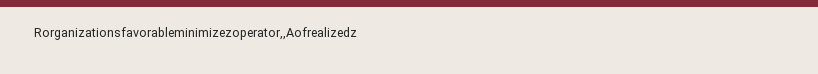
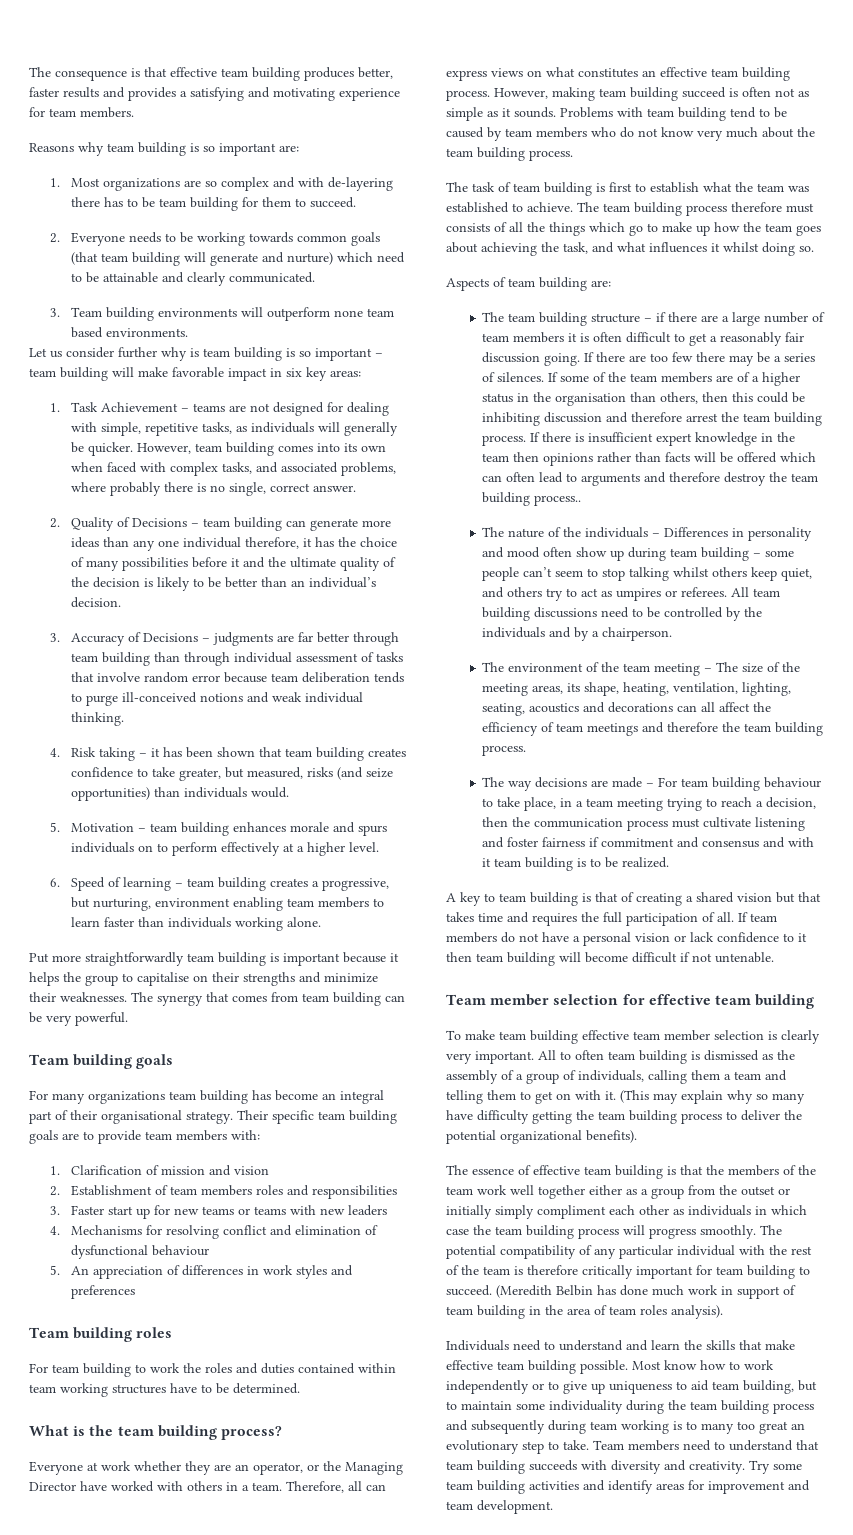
[34,27,357,40] Rorganizationsfavorableminimizezoperator,,Aofrealizedz -> [29,67,393,81] [29,87,400,101] [29,107,134,118] [29,142,299,156] [49,177,393,191] [70,197,356,211] [49,232,380,246] [70,252,405,266] [70,272,315,286] [49,307,394,321] [70,327,188,338] [29,347,383,361] [29,367,361,381] [49,402,389,416] [70,422,398,436] [70,442,386,456] [70,462,396,476] [70,482,356,496] [49,517,391,531] [70,537,397,551] [70,557,396,571] [70,577,376,591] [70,597,121,608] [49,632,399,646] [70,652,403,666] [70,672,404,683] [70,692,363,706] [70,712,124,726] [49,747,406,761] [70,767,393,781] [70,787,289,801] [49,822,387,836] [70,842,379,856] [49,877,389,891] [70,897,384,911] [70,917,321,931] [29,952,399,966] [29,972,378,986] [29,992,405,1006] [29,1012,128,1026] [29,1054,174,1069] [29,1090,384,1104] [29,1110,397,1124] [29,1130,260,1144] [49,1165,269,1176] [49,1185,397,1199] [49,1205,387,1219] [49,1225,378,1239] [70,1245,209,1259] [49,1265,353,1279] [70,1285,135,1299] [29,1327,173,1342] [29,1363,396,1377] [29,1383,300,1397] [29,1425,282,1440] [29,1461,403,1475] [29,1481,386,1493] [446,67,790,81] [446,87,809,101] [446,107,787,121] [446,127,815,141] [446,147,573,161] [446,182,809,196] [446,202,814,216] [446,222,821,236] [446,242,814,256] [446,277,611,291] [482,312,826,326] [482,332,805,346] [482,352,816,366] [482,372,801,386] [482,392,806,406] [482,412,823,426] [482,432,796,446] [482,452,817,466] [482,472,819,486] [482,492,582,506] [482,527,813,541] [482,547,795,561] [482,567,813,581] [482,587,781,601] [482,607,763,621] [482,627,673,641] [482,662,801,676] [482,682,792,696] [482,702,772,716] [482,722,824,736] [482,745,527,756] [482,777,822,791] [482,797,817,811] [482,817,806,831] [482,837,815,848] [482,857,670,871] [446,892,821,906] [446,912,777,926] [446,932,807,946] [446,952,774,966] [446,994,815,1009] [446,1030,820,1044] [446,1050,795,1064] [446,1070,787,1084] [446,1090,805,1104] [446,1110,802,1124] [446,1130,637,1144] [446,1165,816,1179] [446,1185,790,1199] [446,1205,807,1219] [446,1225,782,1239] [446,1245,812,1259] [446,1265,810,1279] [446,1285,796,1299] [446,1305,723,1319] [446,1340,795,1351] [446,1360,774,1374] [446,1380,817,1394] [446,1400,814,1414] [446,1420,805,1434] [446,1440,819,1454] [446,1460,802,1474] [446,1480,810,1494] [446,1500,553,1514] The consequence is that effective team building produces better, faster results and provides a satisfying and motivating experience for team members. // Reasons why team building is so important are: // 1. Most organizations are so complex and with de-layering there has to be team building for them to succeed. // 2. Everyone needs to be working towards common goals (that team building will generate and nurture) which need to be attainable and clearly communicated. // 3. Team building environments will outperform none team based environments. // Let us consider further why is team building is so important – team building will make favorable impact in six key areas: // 1. Task Achievement – teams are not designed for dealing with simple, repetitive tasks, as individuals will generally be quicker. However, team building comes into its own when faced with complex tasks, and associated problems, where probably there is no single, correct answer. // 2. Quality of Decisions – team building can generate more ideas than any one individual therefore, it has the choice of many possibilities before it and the ultimate quality of the decision is likely to be better than an individual’s decision. // 3. Accuracy of Decisions – judgments are far better through team building than through individual assessment of tasks that involve random error because team deliberation tends to purge ill-conceived notions and weak individual thinking. // 4. Risk taking – it has been shown that team building creates confidence to take greater, but measured, risks (and seize opportunities) than individuals would. // 5. Motivation – team building enhances morale and spurs individuals on to perform effectively at a higher level. // 6. Speed of learning – team building creates a progressive, but nurturing, environment enabling team members to learn faster than individuals working alone. // Put more straightforwardly team building is important because it helps the group to capitalise on their strengths and minimize their weaknesses. The synergy that comes from team building can be very powerful. // Team building goals // For many organizations team building has become an integral part of their organisational strategy. Their specific team building goals are to provide team members with: // 1. Clarification of mission and vision // 2. Establishment of team members roles and responsibilities // 3. Faster start up for new teams or teams with new leaders // 4. Mechanisms for resolving conflict and elimination of dysfunctional behaviour // 5. An appreciation of differences in work styles and preferences // Team building roles // For team building to work the roles and duties contained within team working structures have to be determined. // What is the team building process? // Everyone at work whether they are an operator, or the Managing Director have worked with others in a team. Therefore, all can express views on what constitutes an effective team building process. However, making team building succeed is often not as simple as it sounds. Problems with team building tend to be caused by team members who do not know very much about the team building process. // The task of team building is first to establish what the team was established to achieve. The team building process therefore must consists of all the things which go to make up how the team goes about achieving the task, and what influences it whilst doing so. // Aspects of team building are: // The team building structure – if there are a large number of team members it is often difficult to get a reasonably fair discussion going. If there are too few there may be a series of silences. If some of the team members are of a higher status in the organisation than others, then this could be inhibiting discussion and therefore arrest the team building process. If there is insufficient expert knowledge in the team then opinions rather than facts will be offered which can often lead to arguments and therefore destroy the team building process.. // The nature of the individuals – Differences in personality and mood often show up during team building – some people can’t seem to stop talking whilst others keep quiet, and others try to act as umpires or referees. All team building discussions need to be controlled by the individuals and by a chairperson. // The environment of the team meeting – The size of the meeting areas, its shape, heating, ventilation, lighting, seating, acoustics and decorations can all affect the efficiency of team meetings and therefore the team building process. // The way decisions are made – For team building behaviour to take place, in a team meeting trying to reach a decision, then the communication process must cultivate listening and foster fairness if commitment and consensus and with it team building is to be realized. // A key to team building is that of creating a shared vision but that takes time and requires the full participation of all. If team members do not have a personal vision or lack confidence to it then team building will become difficult if not untenable. // Team member selection for effective team building // To make team building effective team member selection is clearly very important. All to often team building is dismissed as the assembly of a group of individuals, calling them a team and telling them to get on with it. (This may explain why so many have difficulty getting the team building process to deliver the potential organizational benefits). // The essence of effective team building is that the members of the team work well together either as a group from the outset or initially simply compliment each other as individuals in which case the team building process will progress smoothly. The potential compatibility of any particular individual with the rest of the team is therefore critically important for team building to succeed. (Meredith Belbin has done much work in support of team building in the area of team roles analysis). // Individuals need to understand and learn the skills that make effective team building possible. Most know how to work independently or to give up uniqueness to aid team building, but to maintain some individuality during the team building process and subsequently during team working is to many too great an evolutionary step to take. Team members need to understand that team building succeeds with diversity and creativity. Try some team building activities and identify areas for improvement and team development.

